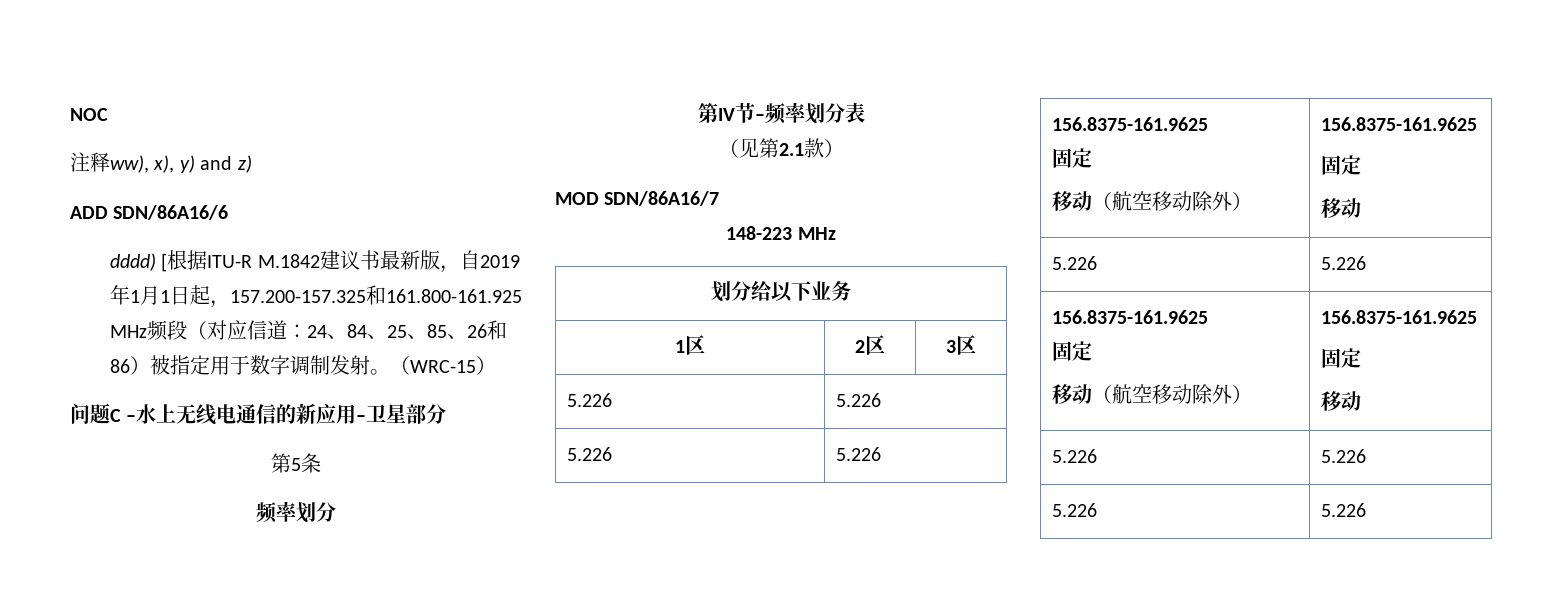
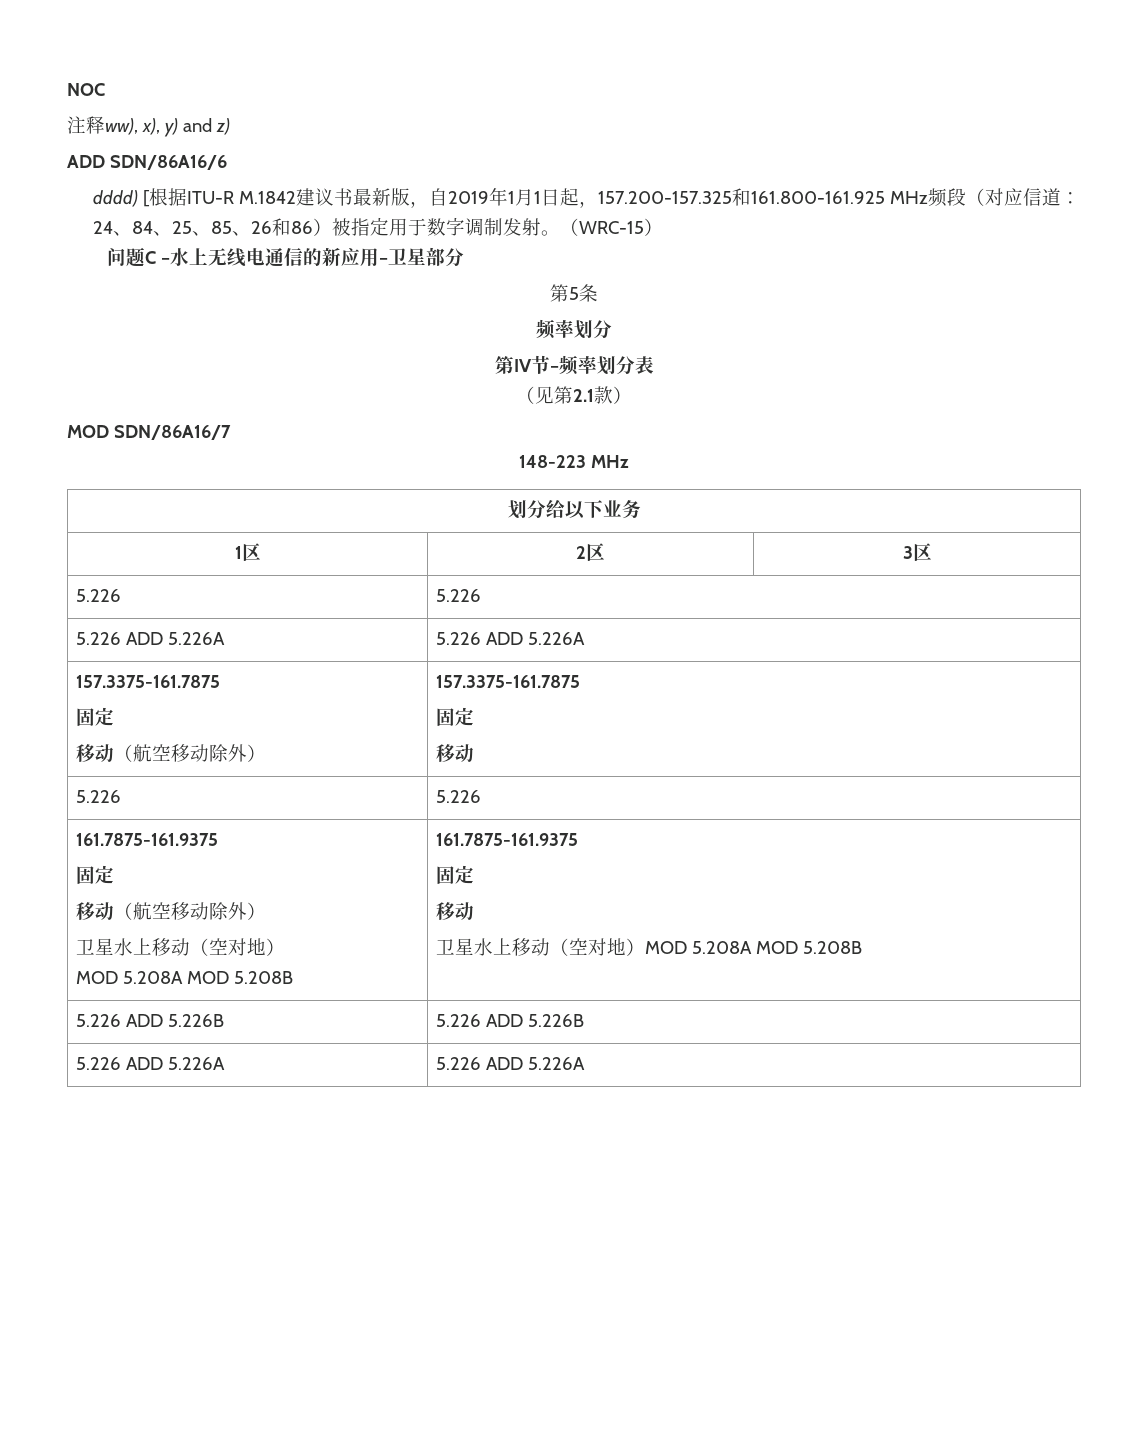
[836,447,882,461] [1052,117,1209,131] [1052,148,1093,168] [1052,191,1253,211] [1321,117,1478,131] [1321,155,1362,175] [1321,198,1362,218] [1052,256,1098,270] [1321,256,1367,270] [1052,310,1209,324] [1052,341,1093,361] [1052,384,1253,404] [1321,310,1478,324] [1321,348,1362,368] [1321,391,1362,411] [1052,449,1098,463] [1321,449,1367,463] [1052,503,1098,517] [1321,503,1367,517] | 5.226 // 156.8375-161.9625 // 固定 // 移动（航空移动除外） | 156.8375-161.9625 // 固定 // 移动 // 5.226 | 5.226 // 156.8375-161.9625 // 固定 // 移动（航空移动除外） | 156.8375-161.9625 // 固定 // 移动 // 5.226 | 5.226 // 5.226 | 5.226 -> [126,632,226,645] [436,632,586,645] [76,675,221,688] [76,707,115,726] [76,744,267,762] [436,675,581,688] [436,707,475,726] [436,744,475,762] [76,790,122,803] [436,790,482,803] [76,833,219,846] [76,865,115,884] [76,902,267,920] [76,938,286,956] [76,971,294,984] [436,833,579,846] [436,865,475,884] [436,902,475,920] [436,938,863,956] [76,1014,225,1027] [436,1014,585,1027] [76,1057,226,1070] [436,1057,586,1070] ADD 5.226A | 5.226 ADD 5.226A // 157.3375-161.7875 // 固定 // 移动（航空移动除外） | 157.3375-161.7875 // 固定 // 移动 // 5.226 | 5.226 // 161.7875-161.9375 // 固定 // 移动（航空移动除外） // 卫星水上移动（空对地） // MOD 5.208A MOD 5.208B | 161.7875-161.9375 // 固定 // 移动 // 卫星水上移动（空对地）MOD 5.208A MOD 5.208B // 5.226 ADD 5.226B | 5.226 ADD 5.226B // 5.226 ADD 5.226A | 5.226 ADD 5.226A

